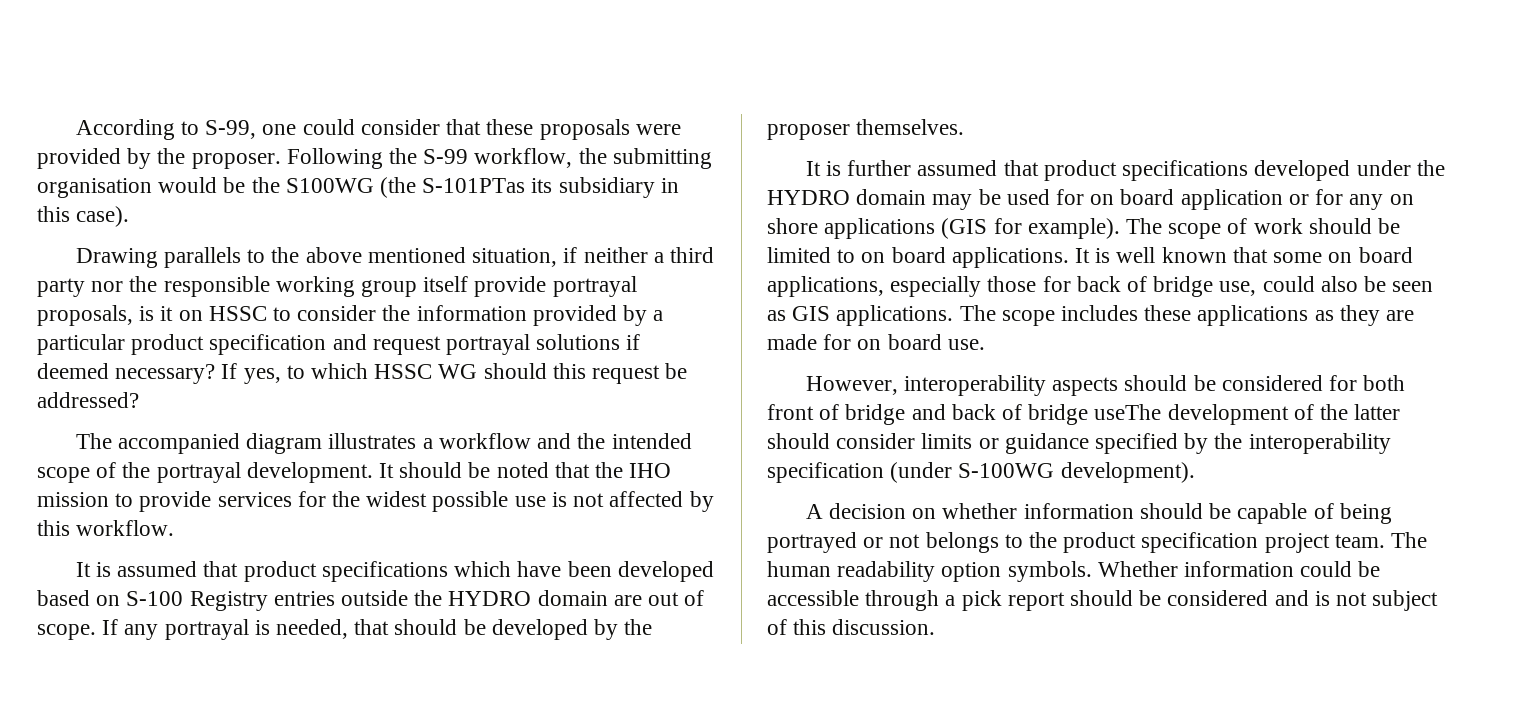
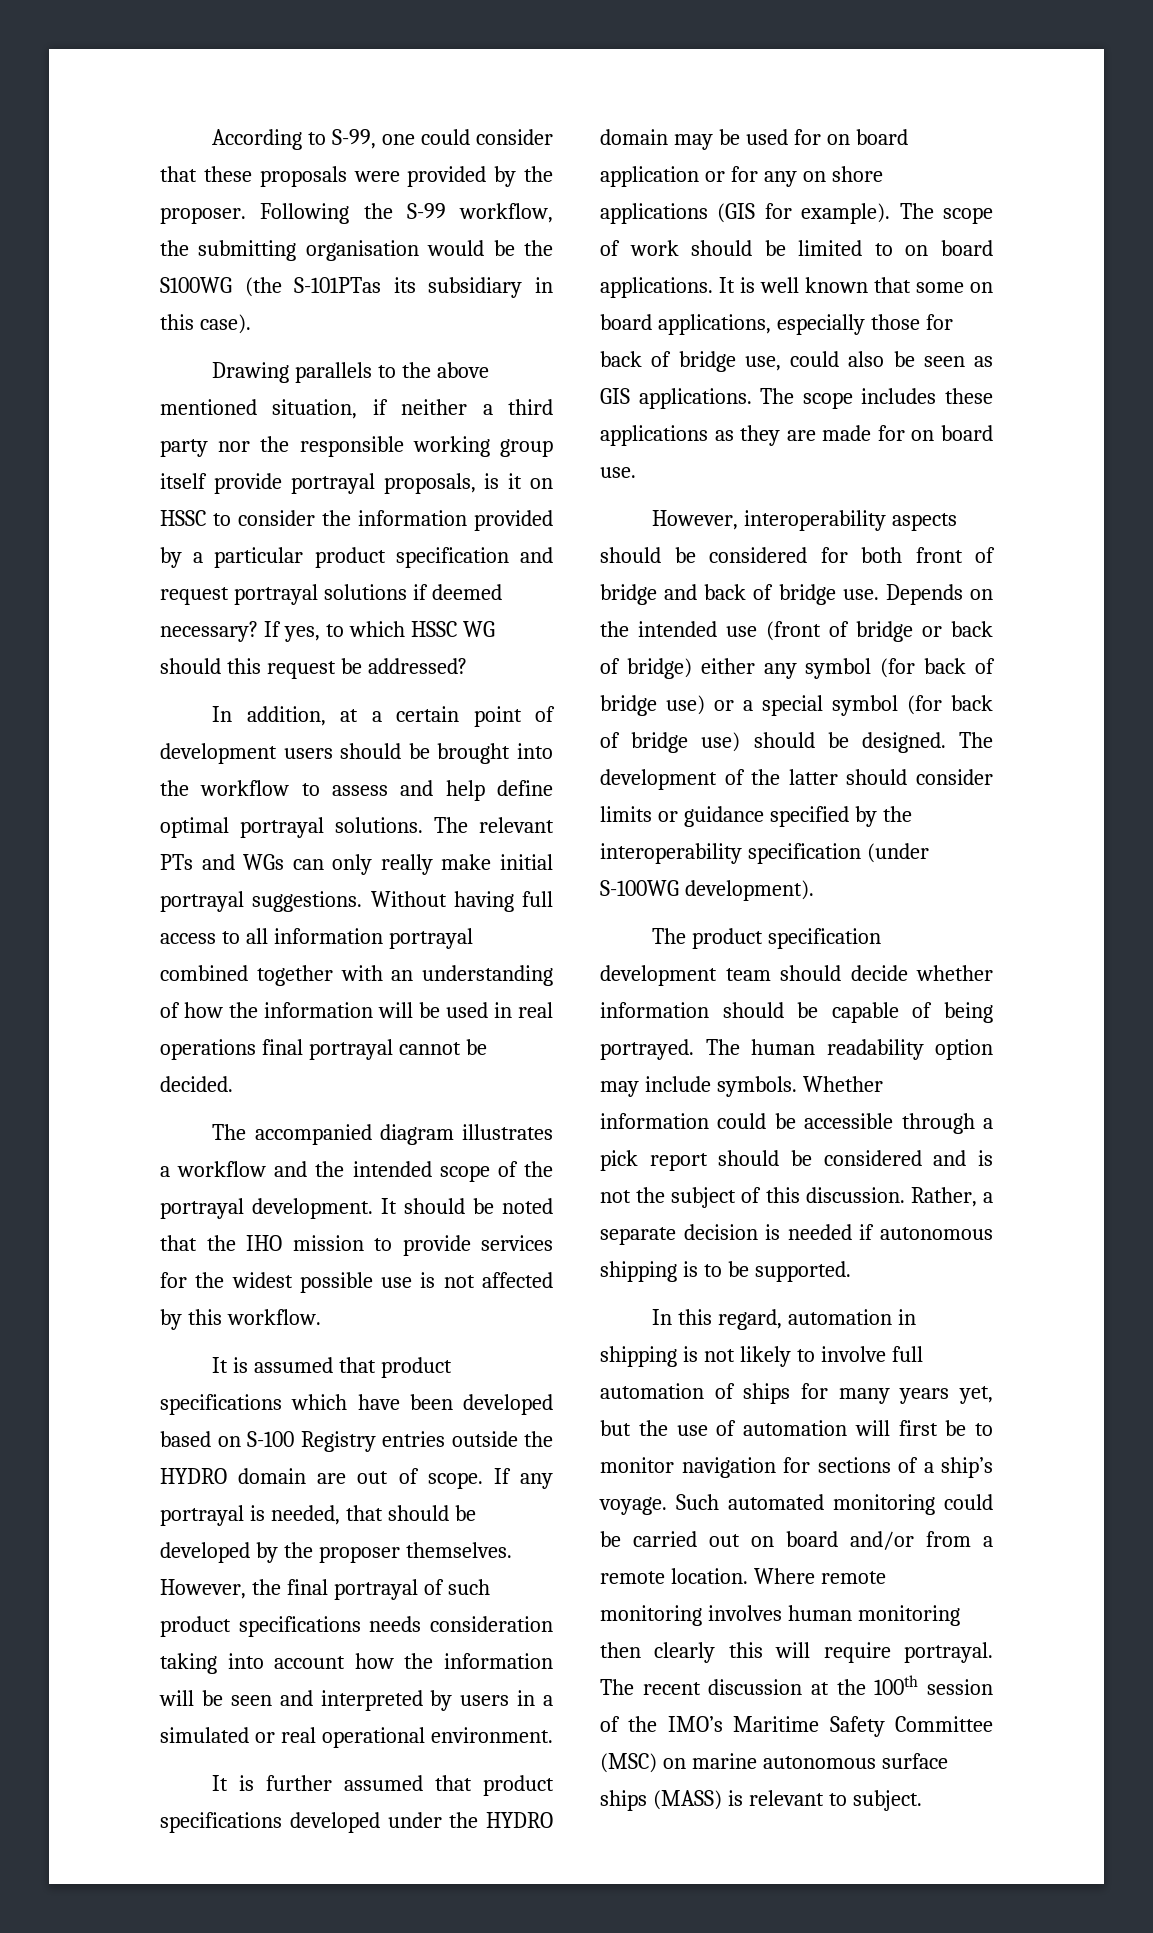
(139, 400) none -> [212,706,555,727] [160,743,553,764] [160,780,553,801] [160,817,554,838] [160,854,553,875] [160,891,553,912] [160,928,473,949] [160,965,553,986] [160,1002,553,1018] [160,1039,487,1060] [160,1076,233,1092] // In addition, at a certain point of development users should be brought into the workflow to assess and help define optimal portrayal solutions. The relevant PTs and WGs can only really make initial portrayal suggestions. Without having full access to all information portrayal combined together with an understanding of how the information will be used in real operations final portrayal cannot be decided.
(965, 127) none -> [160,1579,490,1600] [160,1616,553,1637] [160,1653,553,1674] [159,1690,553,1711] [160,1727,553,1748] However, the final portrayal of such product specifications needs consideration taking into account how the information will be seen and interpreted by users in a simulated or real operational environment.
[1094,404,1162,420] useThe -> [842,584,993,605] [600,621,993,642] [600,658,995,679] [600,695,993,716] [600,732,993,753] use. Depends on the intended use (front of bridge or back of bridge) either any symbol (for back of bridge use) or a special symbol (for back of bridge use) should be designed. The
[805,503,937,519] A decision on -> [652,928,882,949] [600,965,908,986] The product specification development team should decide
[767,532,1385,553] portrayed or not belongs to the product specification project team. -> [600,1039,694,1060] portrayed.
(1002, 572) none -> [600,1076,711,1097] may include
(1368, 599) none -> [636,1187,666,1203] the
(936, 627) none -> [910,1187,993,1207] [600,1224,993,1245] [600,1261,851,1282] [652,1309,917,1330] [600,1346,923,1367] [600,1383,993,1404] [600,1420,993,1436] [600,1457,993,1478] [599,1494,993,1515] [600,1531,993,1550] [600,1568,886,1584] [600,1605,960,1626] [600,1642,993,1663] [600,1675,993,1695] [600,1716,993,1737] [600,1753,948,1773] [600,1790,922,1811] Rather, a separate decision is needed if autonomous shipping is to be supported. // In this regard, automation in shipping is not likely to involve full automation of ships for many years yet, but the use of automation will first be to monitor navigation for sections of a ship’s voyage. Such automated monitoring could be carried out on board and/or from a remote location. Where remote monitoring involves human monitoring then clearly this will require portrayal. The recent discussion at the 100th session of the IMO’s Maritime Safety Committee (MSC) on marine autonomous surface ships (MASS) is relevant to subject.

